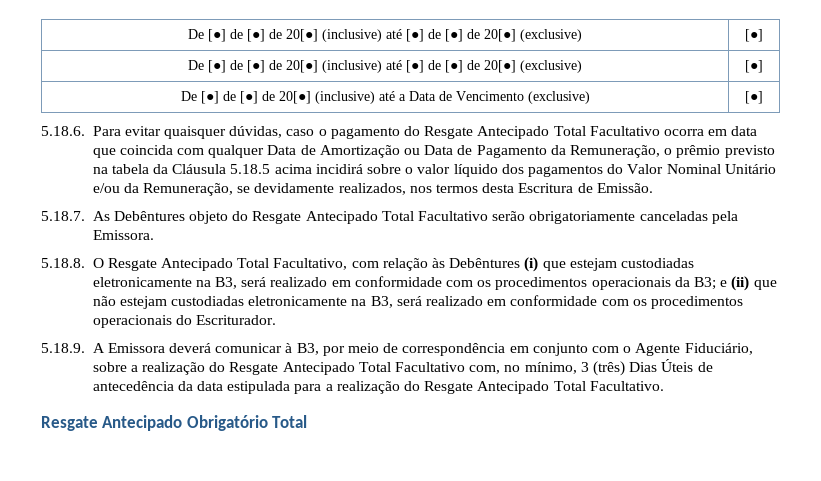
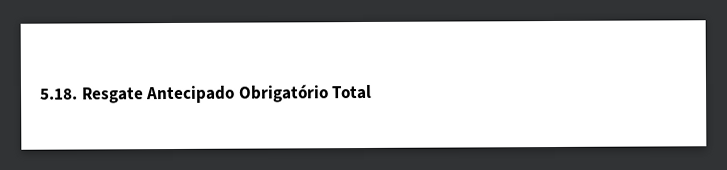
[187,29,582,42] [745,29,763,42] [187,60,582,73] [745,60,763,73] [180,91,590,104] [745,91,763,104] [41,126,758,139] [92,145,775,158] [92,164,776,177] [92,183,653,196] [41,211,738,224] [92,230,154,240] [41,257,694,272] [92,276,777,291] [92,295,743,309] [92,315,277,328] [41,343,753,356] [92,359,713,376] [92,381,664,394] De [●] de [●] de 20[●] (inclusive) até [●] de [●] de 20[●] (exclusive) | [●] // De [●] de [●] de 20[●] (inclusive) até [●] de [●] de 20[●] (exclusive) | [●] // De [●] de [●] de 20[●] (inclusive) até a Data de Vencimento (exclusive) | [●] // 5.18.6. Para evitar quaisquer dúvidas, caso o pagamento do Resgate Antecipado Total Facultativo ocorra em data que coincida com qualquer Data de Amortização ou Data de Pagamento da Remuneração, o prêmio previsto na tabela da Cláusula 5.18.5 acima incidirá sobre o valor líquido dos pagamentos do Valor Nominal Unitário e/ou da Remuneração, se devidamente realizados, nos termos desta Escritura de Emissão. // 5.18.7. As Debêntures objeto do Resgate Antecipado Total Facultativo serão obrigatoriamente canceladas pela Emissora. // 5.18.8. O Resgate Antecipado Total Facultativo, com relação às Debêntures (i) que estejam custodiadas eletronicamente na B3, será realizado em conformidade com os procedimentos operacionais da B3; e (ii) que não estejam custodiadas eletronicamente na B3, será realizado em conformidade com os procedimentos operacionais do Escriturador. // 5.18.9. A Emissora deverá comunicar à B3, por meio de correspondência em conjunto com o Agente Fiduciário, sobre a realização do Resgate Antecipado Total Facultativo com, no mínimo, 3 (três) Dias Úteis de antecedência da data estipulada para a realização do Resgate Antecipado Total Facultativo. // -> [40,88,78,100] 5.18.

